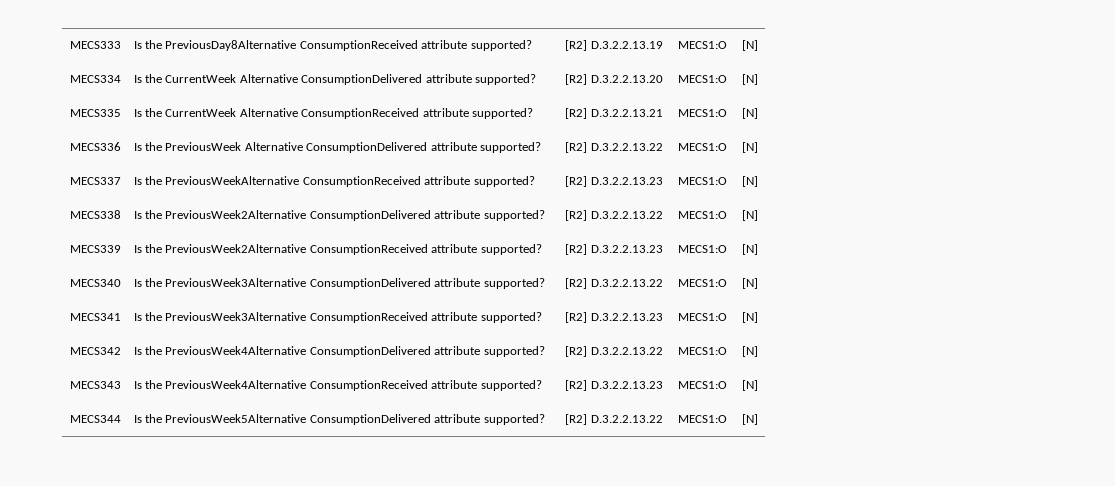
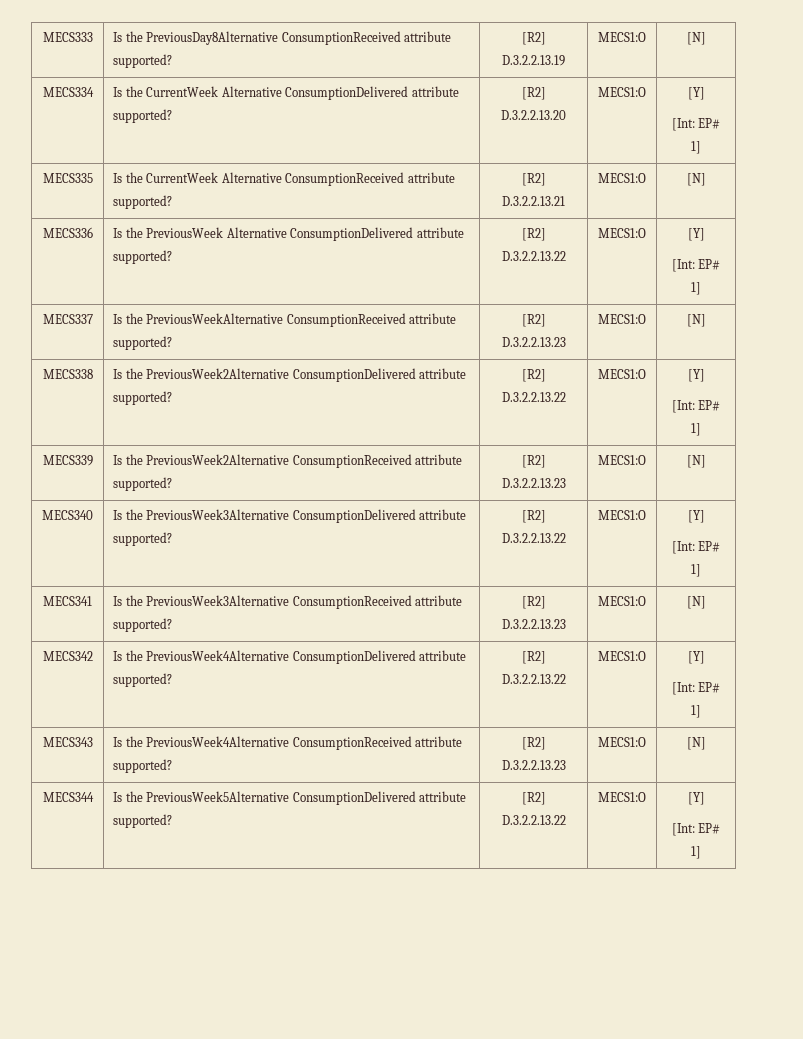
[741,74,758,85] [N] -> [687,87,705,100] [671,118,721,131] [691,141,701,154] [Y] // [Int: EP# 1]
[741,142,758,153] [N] -> [687,228,705,241] [671,259,721,272] [691,282,701,295] [Y] // [Int: EP# 1]
[741,210,758,221] [N] -> [687,369,705,382] [671,400,721,413] [691,423,701,436] [Y] // [Int: EP# 1]
[741,278,758,289] [N] -> [687,510,705,523] [671,541,721,554] [691,564,701,577] [Y] // [Int: EP# 1]
[741,346,758,357] [N] -> [687,651,705,664] [671,682,721,695] [691,705,701,718] [Y] // [Int: EP# 1]
[741,414,758,425] [N] -> [687,792,705,805] [671,823,721,836] [691,846,701,859] [Y] // [Int: EP# 1]

